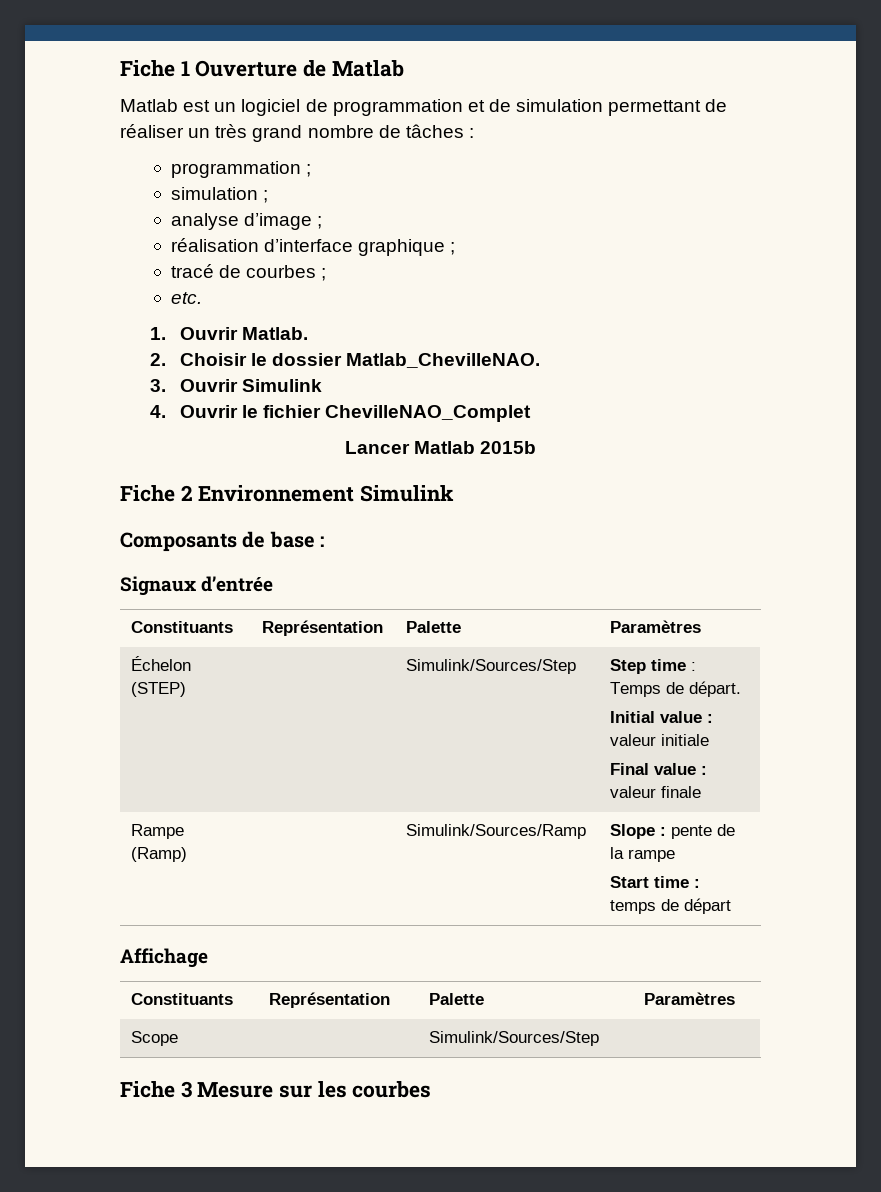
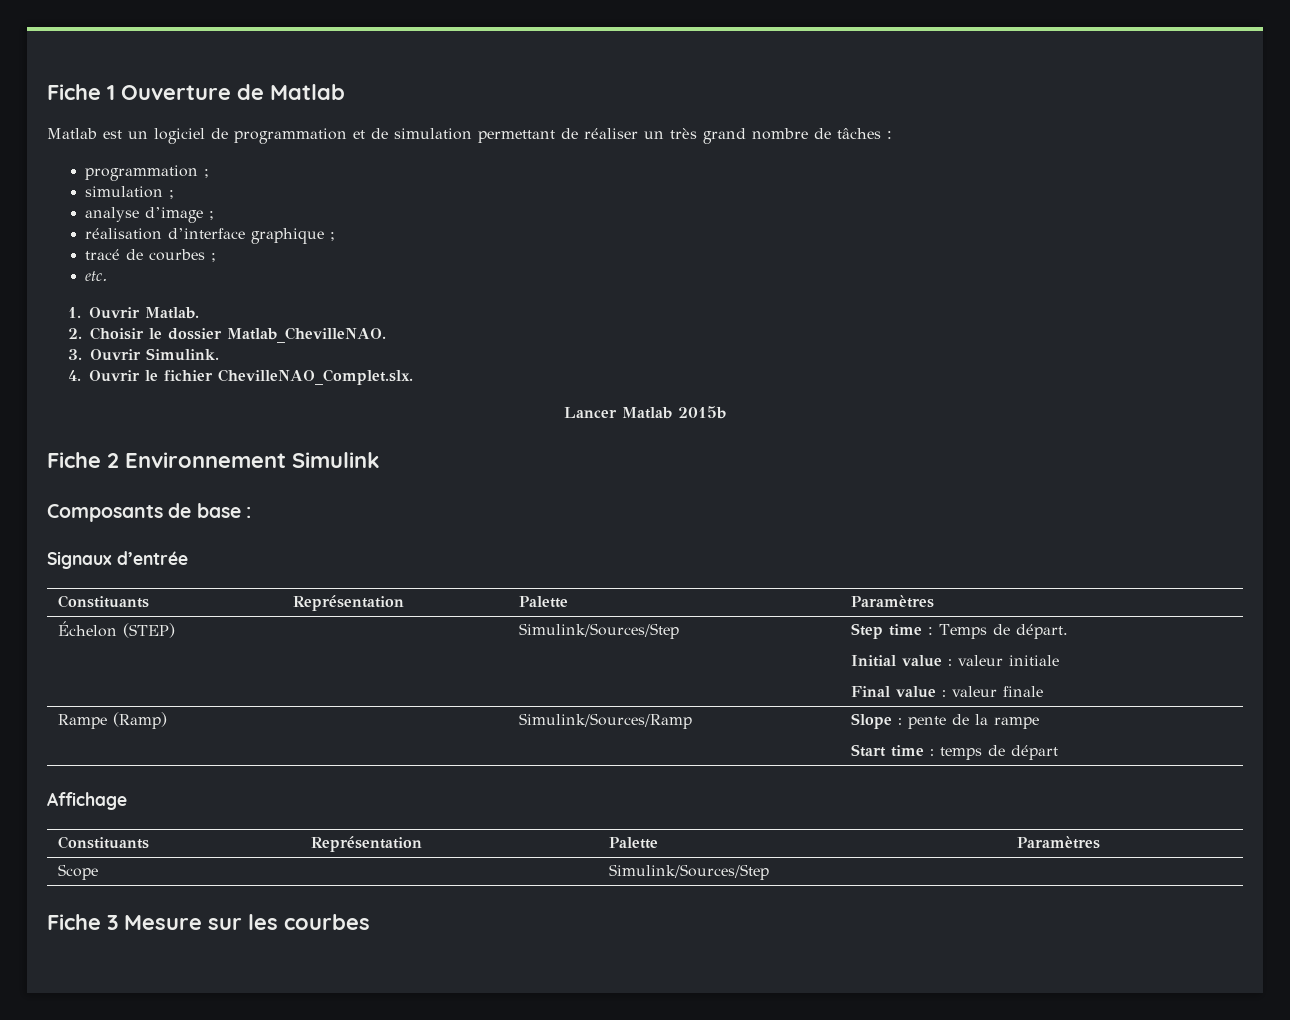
[242,379,323,392] Simulink -> [145,348,219,361] Simulink.
[325,405,532,422] ChevilleNAO_Complet -> [217,369,413,385] ChevilleNAO_Complet.slx.

